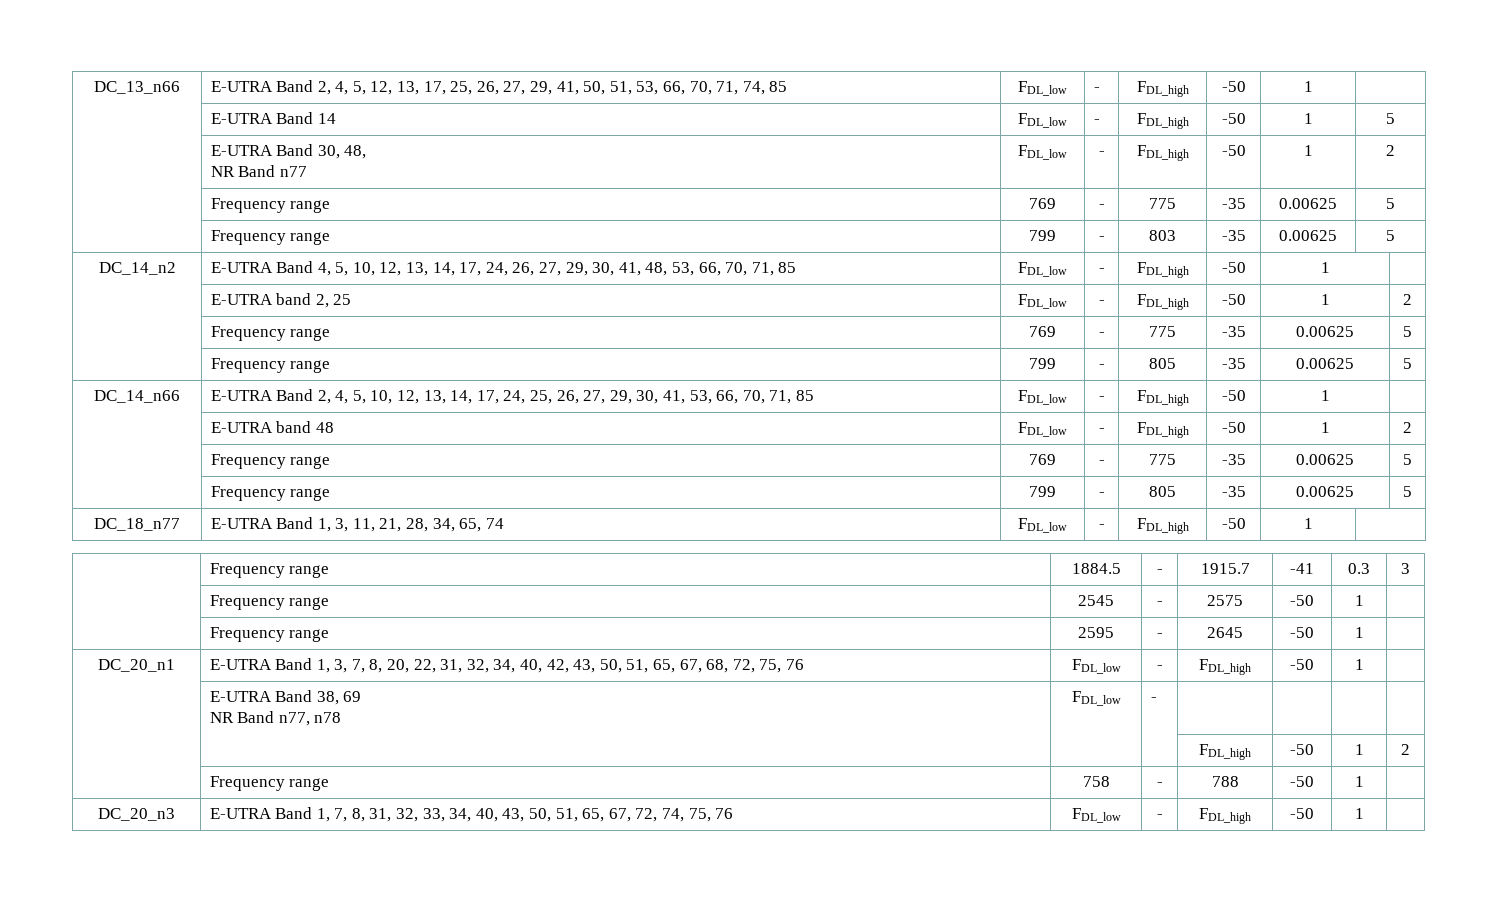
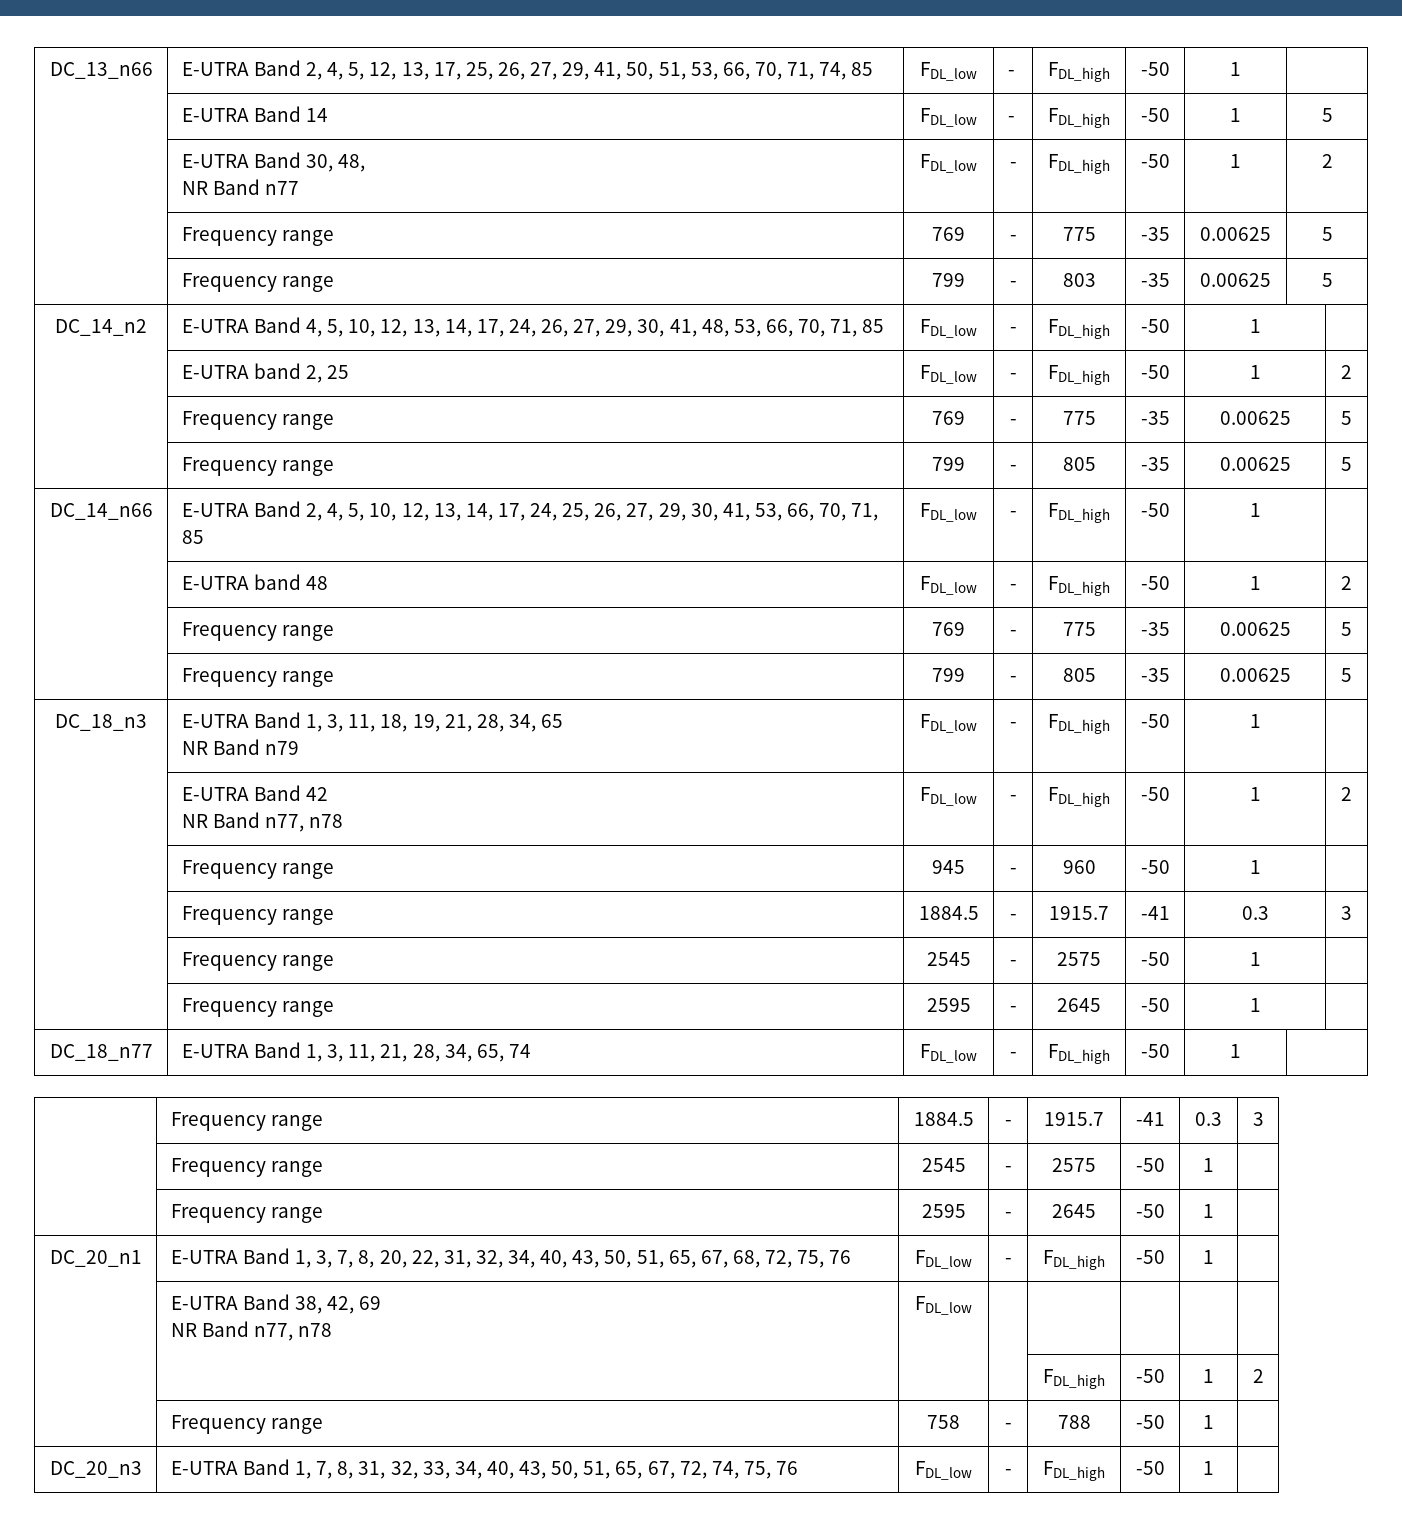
(1412, 491) none -> [55,714,147,731] [181,712,564,732] [181,739,300,755] [920,714,977,733] [1009,722,1017,728] [1048,714,1110,734] [1140,714,1170,728] [1249,714,1261,728] [181,785,329,801] [181,812,344,832] [920,787,977,806] [1009,795,1017,801] [1048,787,1110,807] [1140,787,1170,801] [1249,787,1261,801] [1341,787,1352,801] [181,860,334,879] [932,860,965,874] [1009,868,1017,874] [1062,860,1096,874] [1140,860,1170,874] [1249,860,1261,874] [181,906,334,925] [918,906,979,920] [1009,914,1017,920] [1049,906,1109,920] [1140,906,1170,920] [1241,906,1269,920] [1341,906,1352,920] [181,952,334,971] [926,952,971,966] [1009,960,1017,966] [1057,952,1101,966] [1140,952,1170,966] [1249,952,1261,966] [181,998,334,1017] [926,998,971,1012] [1009,1006,1017,1012] [1057,998,1101,1012] [1140,998,1170,1012] [1249,998,1261,1012] // DC_18_n3 | E-UTRA Band 1, 3, 11, 18, 19, 21, 28, 34, 65 // NR Band n79 | FDL_low | - | FDL_high | -50 | 1 | // | E-UTRA Band 42 // NR Band n77, n78 | FDL_low | - | FDL_high | -50 | 1 | 2 // | Frequency range | 945 | - | 960 | -50 | 1 | // | Frequency range | 1884.5 | - | 1915.7 | -41 | 0.3 | 3 // | Frequency range | 2545 | - | 2575 | -50 | 1 | // | Frequency range | 2595 | - | 2645 | -50 | 1 |
[546,659,569,673] 42, -> (568, 1259) none
(339, 698) none -> [327,1296,355,1314] 42,
[1150,697,1157,702] - -> (972, 1305) none

